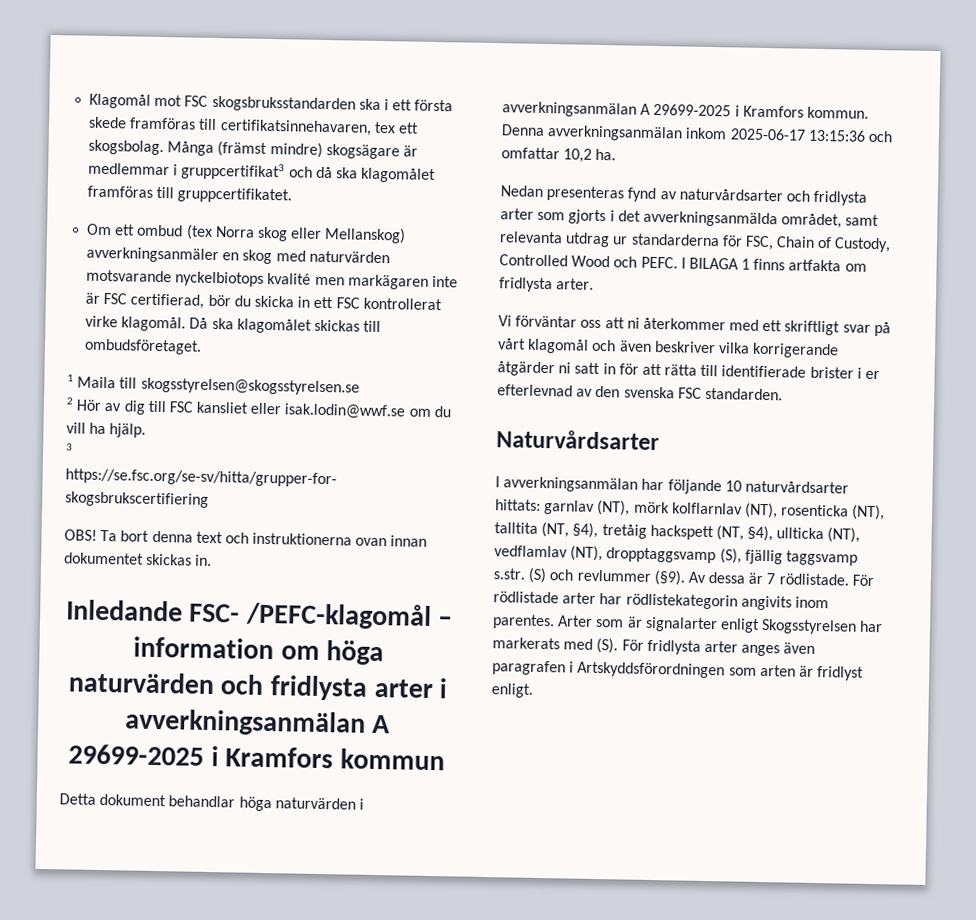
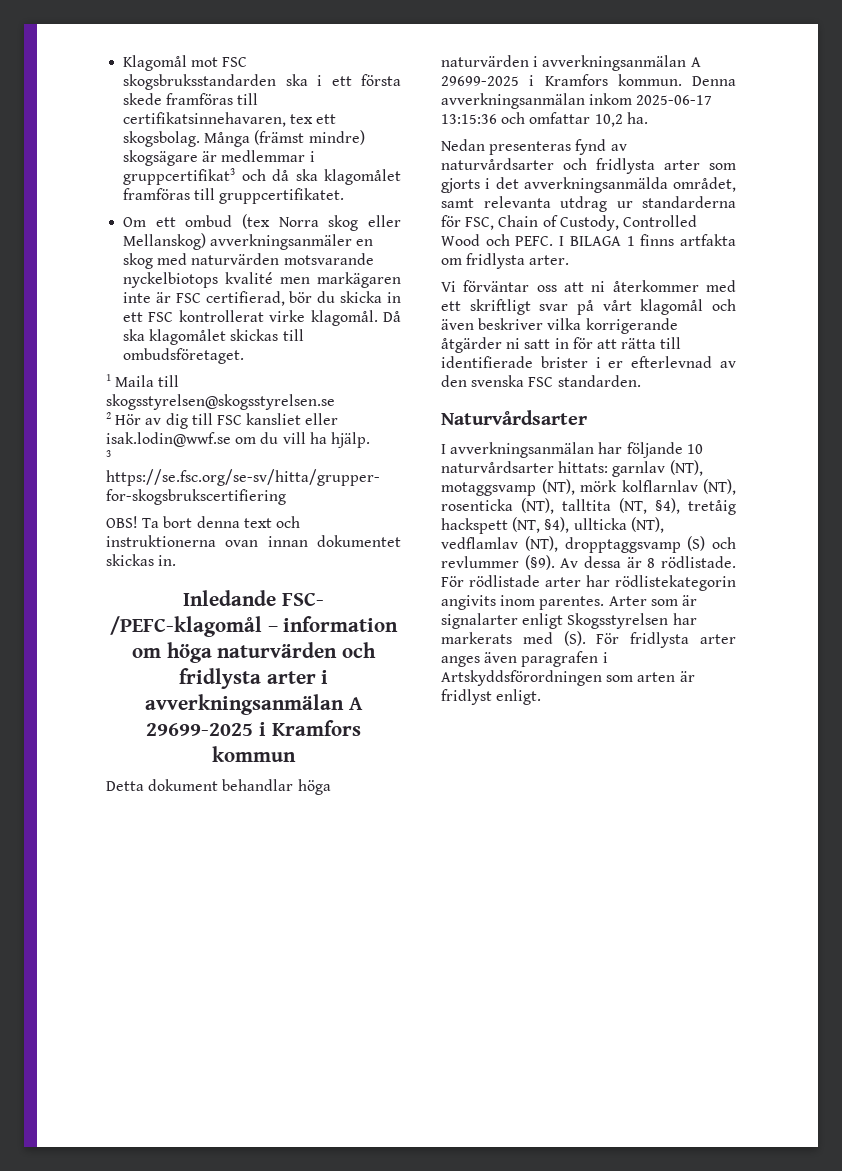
(631, 507) none -> [441,479,575,496] motaggsvamp (NT),
[719,548,858,566] [493,568,526,580] (S), fjällig taggsvamp s.str. -> (681, 545) none
[766,573,776,585] 7 -> [647,558,656,568] 8

